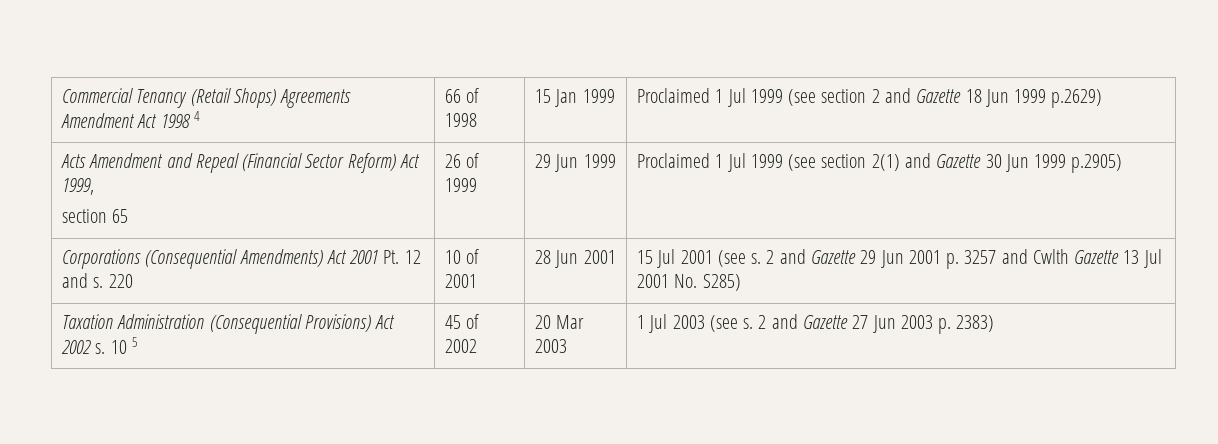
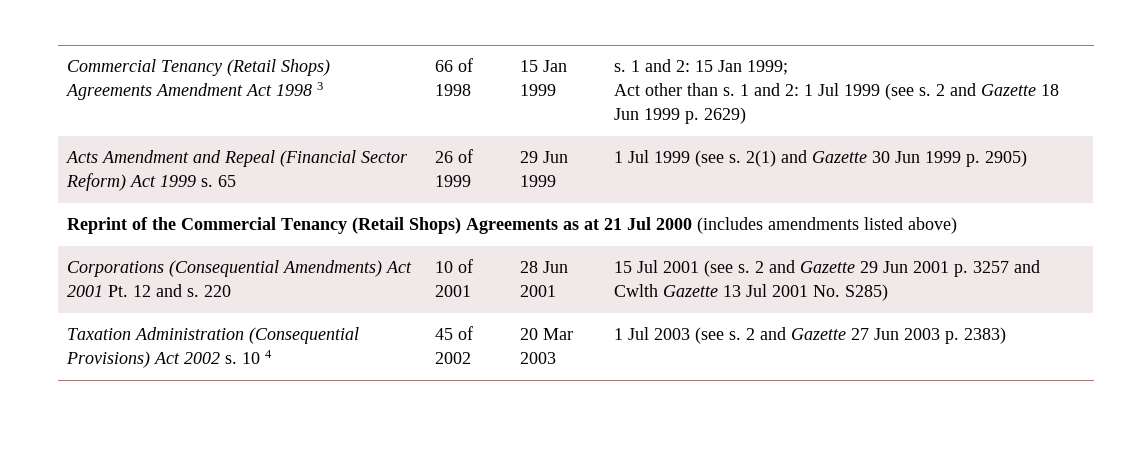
[193,111,200,121] 4 -> [316,82,323,90] 3
[637,88,867,107] Proclaimed 1 Jul 1999 (see section -> [613,59,788,75] [613,83,931,100] s. 1 and 2: 15 Jan 1999; // Act other than s. 1 and 2: 1 Jul 1999 (see s.
[1051,89,1103,108] p.2629) -> [684,107,746,124] p. 2629)
[62,178,95,195] [62,209,108,223] 1999, // section -> [159,175,213,187] 1999 s.
[637,153,867,172] Proclaimed 1 Jul 1999 (see section -> [613,150,741,167] 1 Jul 1999 (see s.
[1071,154,1123,173] p.2905) -> [965,150,1027,167] [66,217,957,234] p. 2905) // Reprint of the Commercial Tenancy (Retail Shops) Agreements as at 21 Jul 2000 (includes amendments listed above)
[131,337,138,347] 5 -> [264,350,272,358] 4

